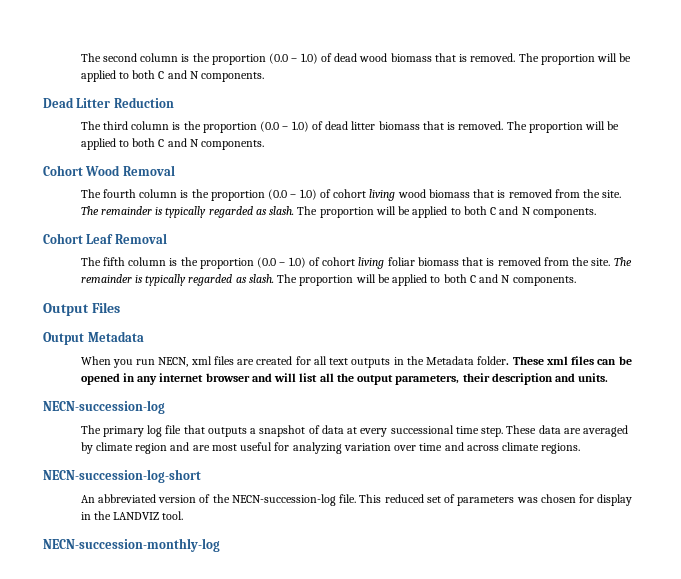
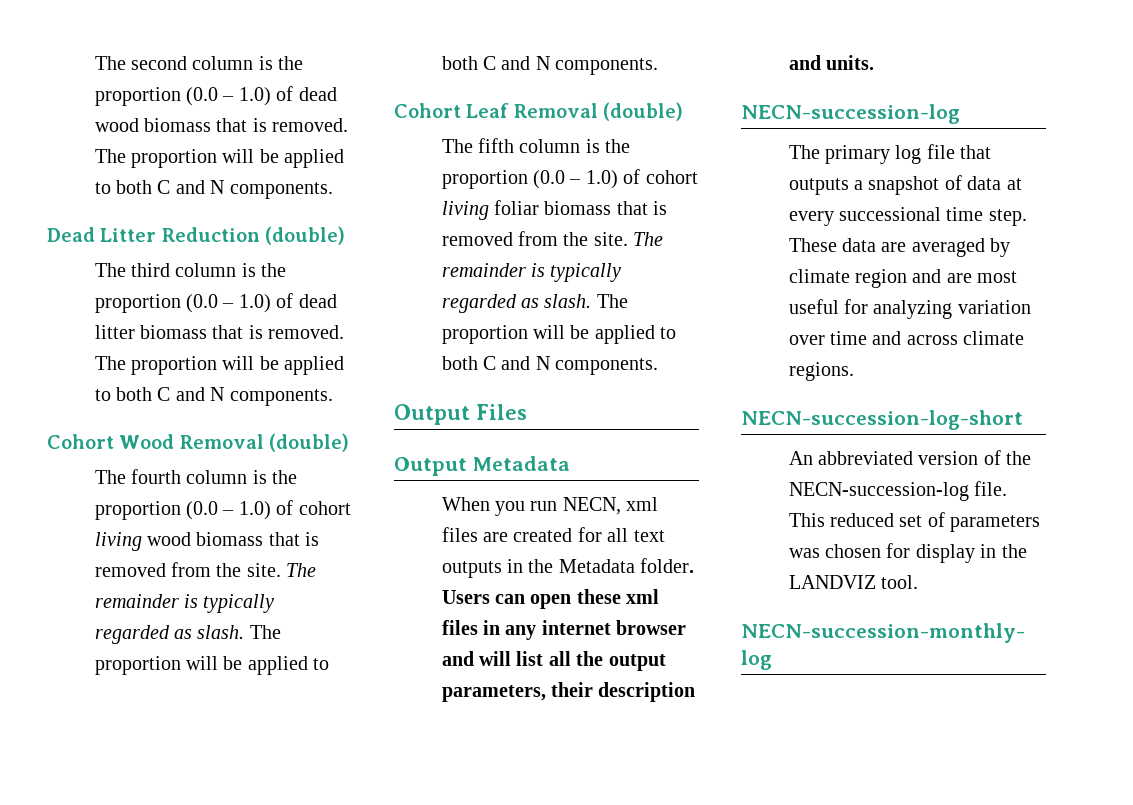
(174, 102) none -> [265,226,346,245] (double)
(175, 170) none -> [269,433,350,452] (double)
(167, 238) none -> [603,102,684,121] (double)
[512,356,632,365] [80,373,120,385] These xml files can be opened -> [441,589,660,609] [441,620,478,635] Users can open these xml files

